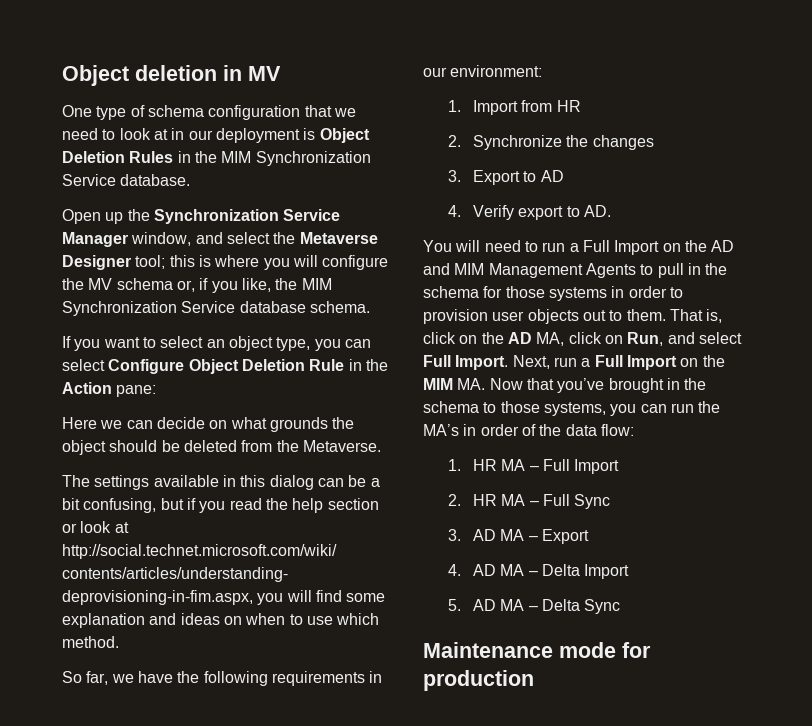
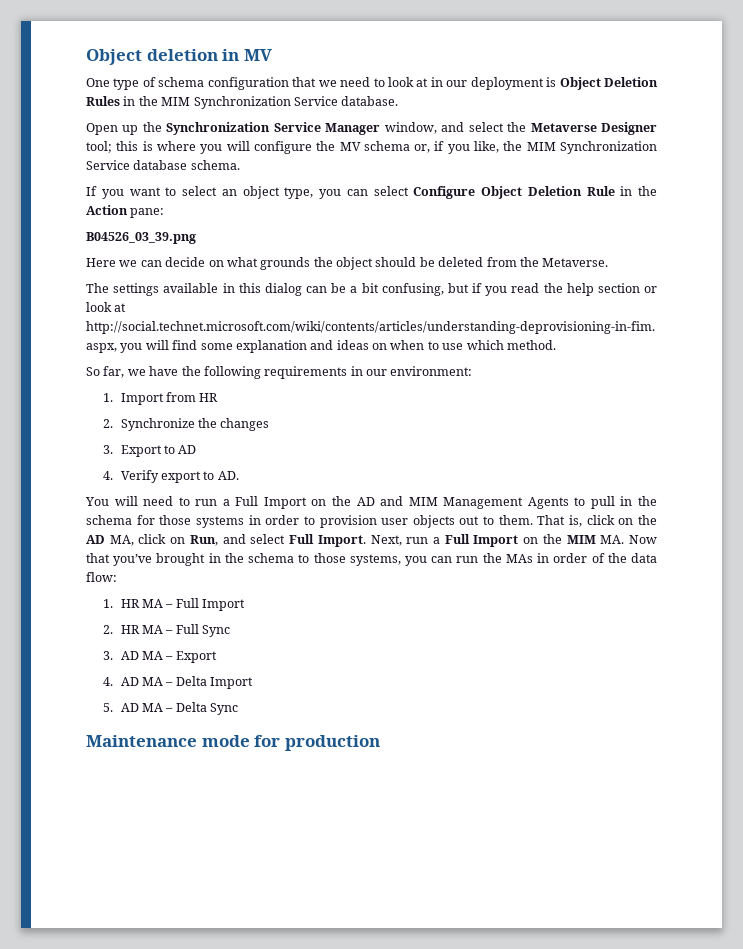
(157, 391) none -> [86,232,196,244] // B04526_03_39.png
[423,424,459,436] MA’s -> [505,554,533,563] MAs

